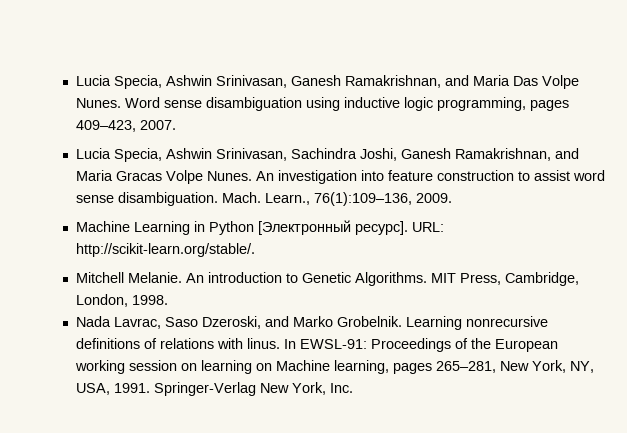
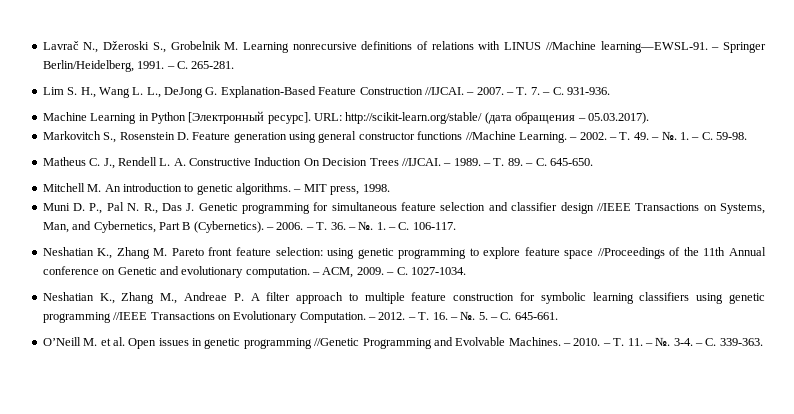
[75,75,579,89] [75,97,569,111] [75,120,176,132] [75,148,579,162] [75,170,605,184] [75,192,452,206] Lucia Specia, Ashwin Srinivasan, Ganesh Ramakrishnan, and Maria Das Volpe Nunes. Word sense disambiguation using inductive logic programming, pages 409–423, 2007. // Lucia Specia, Ashwin Srinivasan, Sachindra Joshi, Ganesh Ramakrishnan, and Maria Gracas Volpe Nunes. An investigation into feature construction to assist word sense disambiguation. Mach. Learn., 76(1):109–136, 2009. -> [42,41,766,53] [42,60,235,72] [42,86,610,98] Lavrač N., Džeroski S., Grobelnik M. Learning nonrecursive definitions of relations with LINUS //Machine learning—EWSL-91. – Springer Berlin/Heidelberg, 1991. – С. 265-281. // Lim S. H., Wang L. L., DeJong G. Explanation-Based Feature Construction //IJCAI. – 2007. – Т. 7. – С. 931-936.
[75,243,255,257] http://scikit-learn.org/stable/. -> [345,112,649,124] [42,131,747,143] [42,157,593,169] http://scikit-learn.org/stable/ (дата обращения – 05.03.2017). // Markovitch S., Rosenstein D. Feature generation using general constructor functions //Machine Learning. – 2002. – Т. 49. – №. 1. – С. 59-98. // Matheus C. J., Rendell L. A. Constructive Induction On Decision Trees //IJCAI. – 1989. – Т. 89. – С. 645-650.
[127,272,182,283] Melanie. -> [87,184,102,192] M.
[301,272,579,286] [75,294,168,307] [75,316,548,330] [75,338,558,352] [74,360,594,374] [75,382,353,396] Genetic Algorithms. MIT Press, Cambridge, London, 1998. // Nada Lavrac, Saso Dzeroski, and Marko Grobelnik. Learning nonrecursive definitions of relations with linus. In EWSL-91: Proceedings of the European working session on learning on Machine learning, pages 265–281, New York, NY, USA, 1991. Springer-Verlag New York, Inc. -> [196,183,390,195] [42,202,765,214] [42,221,456,233] [42,247,766,259] [42,266,466,278] [42,292,765,304] [42,311,558,323] [42,337,763,349] genetic algorithms. – MIT press, 1998. // Muni D. P., Pal N. R., Das J. Genetic programming for simultaneous feature selection and classifier design //IEEE Transactions on Systems, Man, and Cybernetics, Part B (Cybernetics). – 2006. – Т. 36. – №. 1. – С. 106-117. // Neshatian K., Zhang M. Pareto front feature selection: using genetic programming to explore feature space //Proceedings of the 11th Annual conference on Genetic and evolutionary computation. – ACM, 2009. – С. 1027-1034. // Neshatian K., Zhang M., Andreae P. A filter approach to multiple feature construction for symbolic learning classifiers using genetic programming //IEEE Transactions on Evolutionary Computation. – 2012. – Т. 16. – №. 5. – С. 645-661. // O’Neill M. et al. Open issues in genetic programming //Genetic Programming and Evolvable Machines. – 2010. – Т. 11. – №. 3-4. – С. 339-363.

